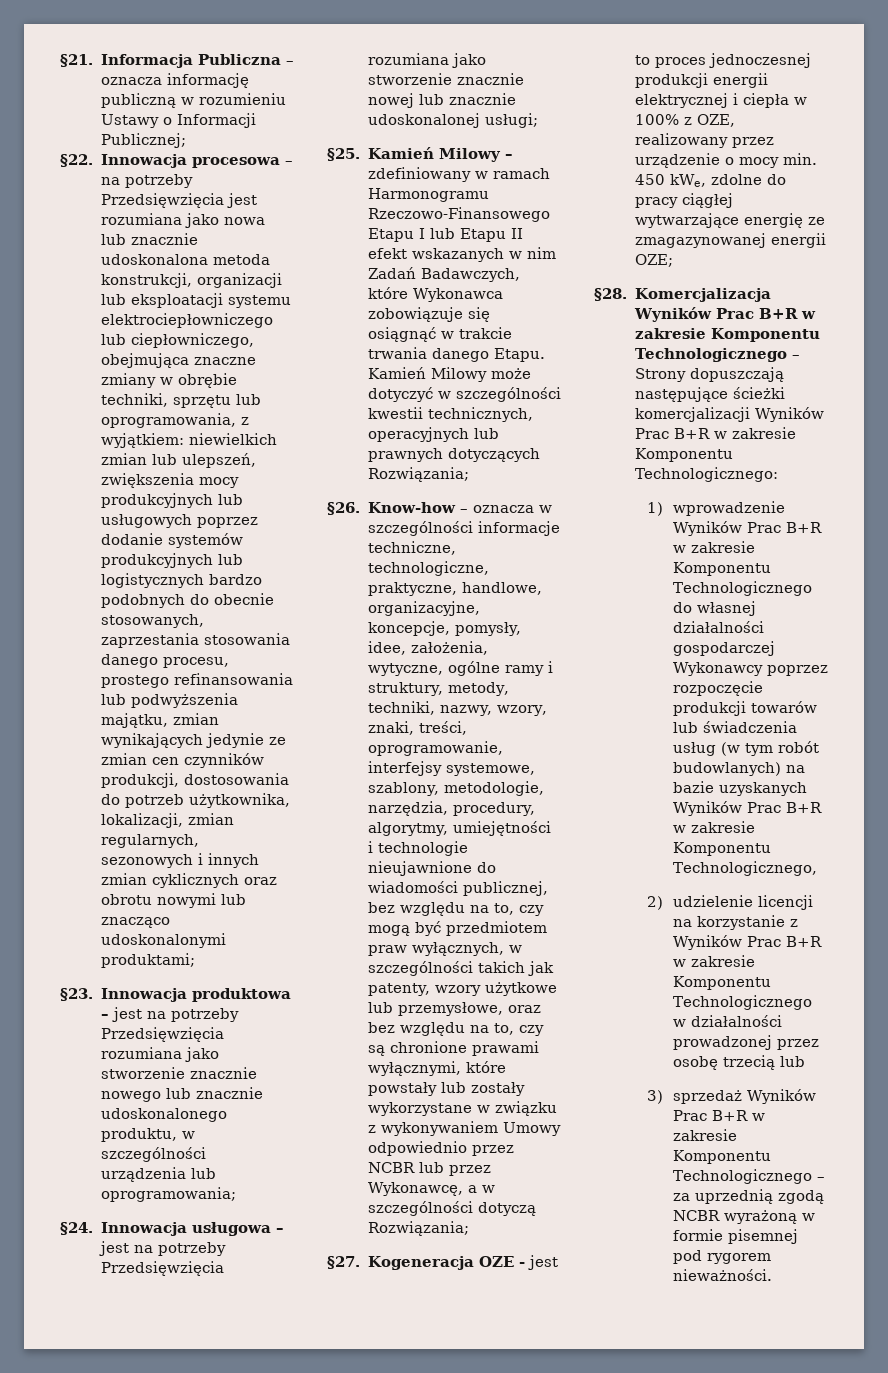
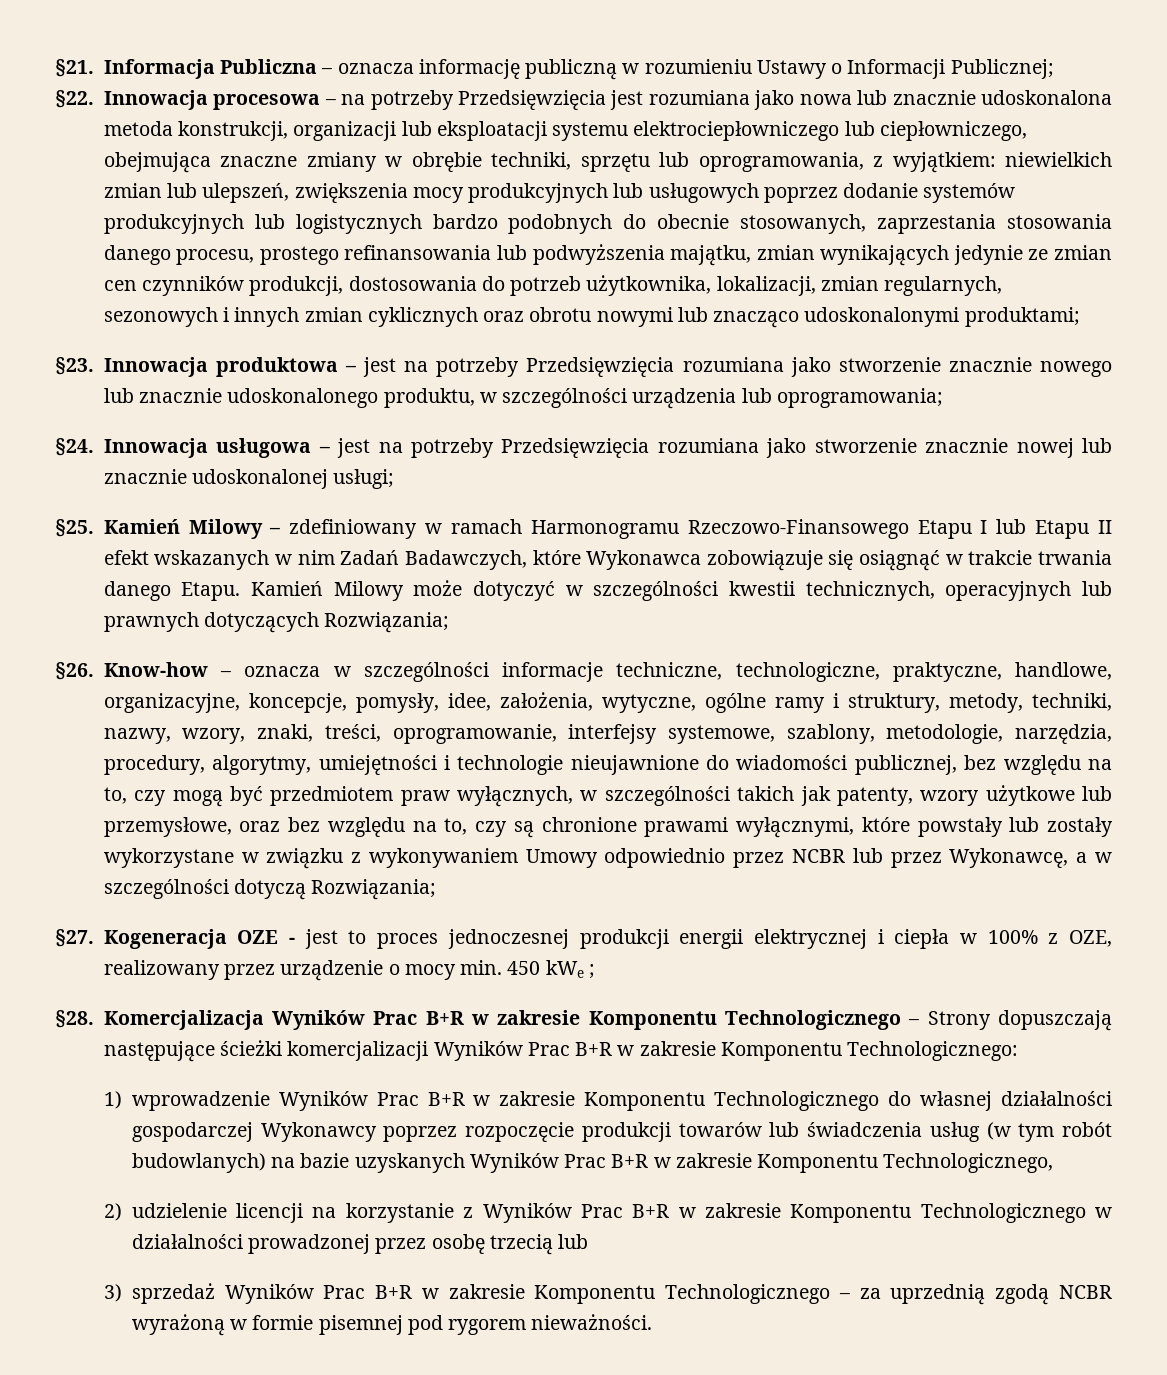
[669,174,786,187] [634,193,733,208] [634,213,825,228] [634,233,826,248] [634,254,673,267] kWe, zdolne do pracy ciągłej wytwarzające energię ze zmagazynowanej energii OZE; -> [545,960,595,979] kWe ;

